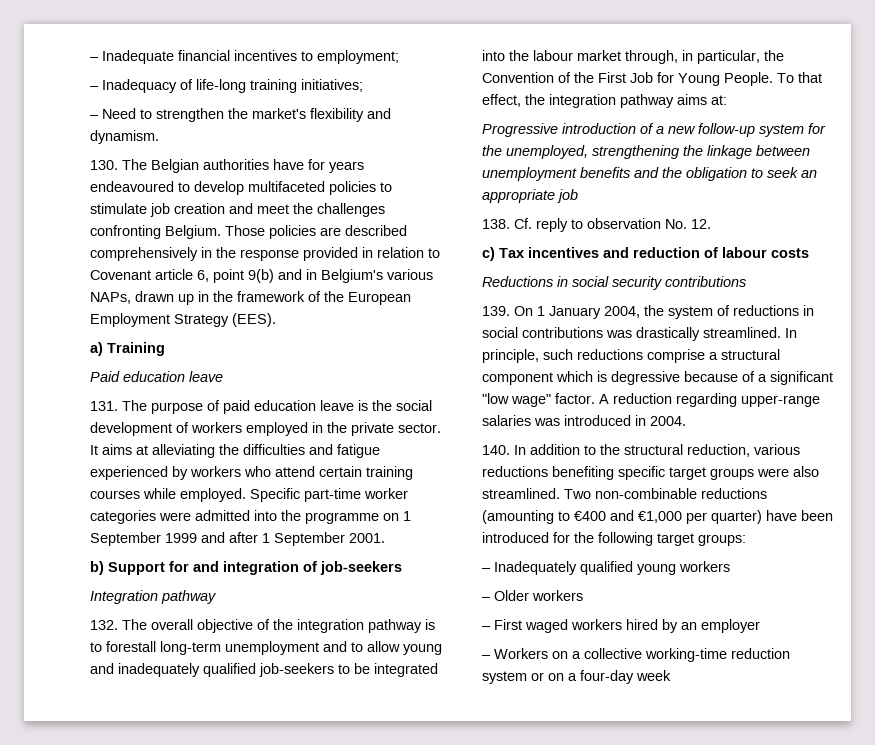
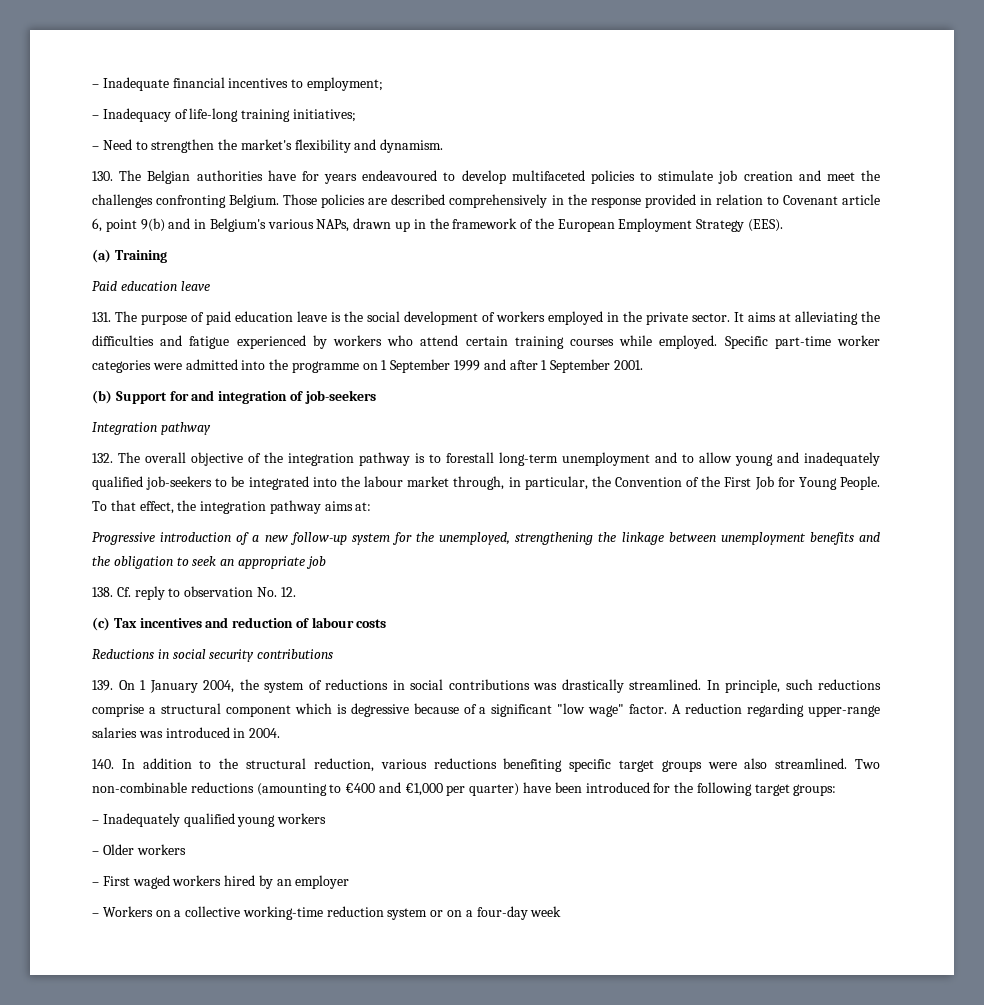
[90,342,103,356] a) -> [92,249,111,263] (a)
[90,561,104,575] b) -> [92,390,112,404] (b)
[482,247,495,261] c) -> [92,617,110,631] (c)

